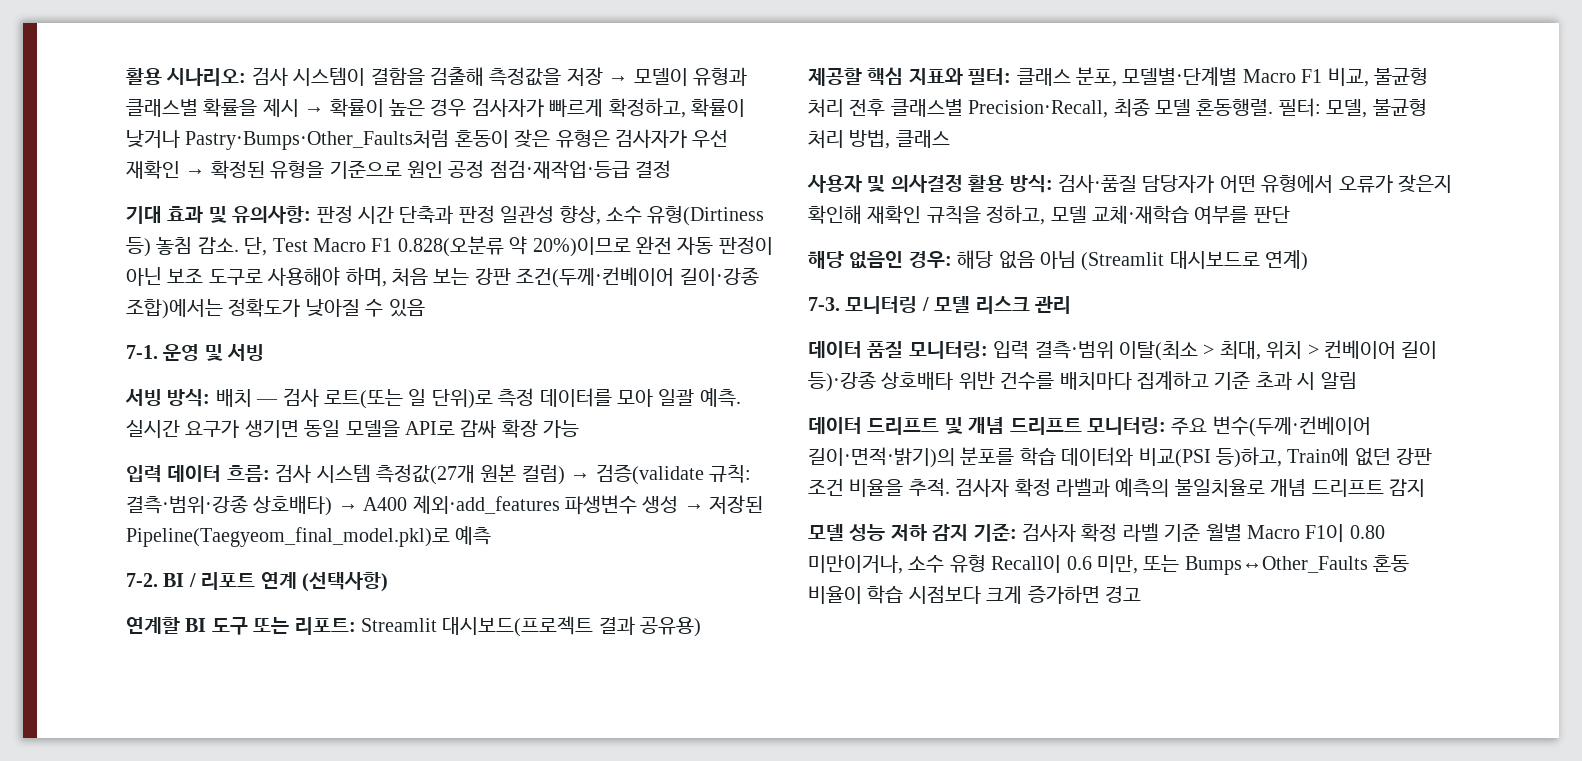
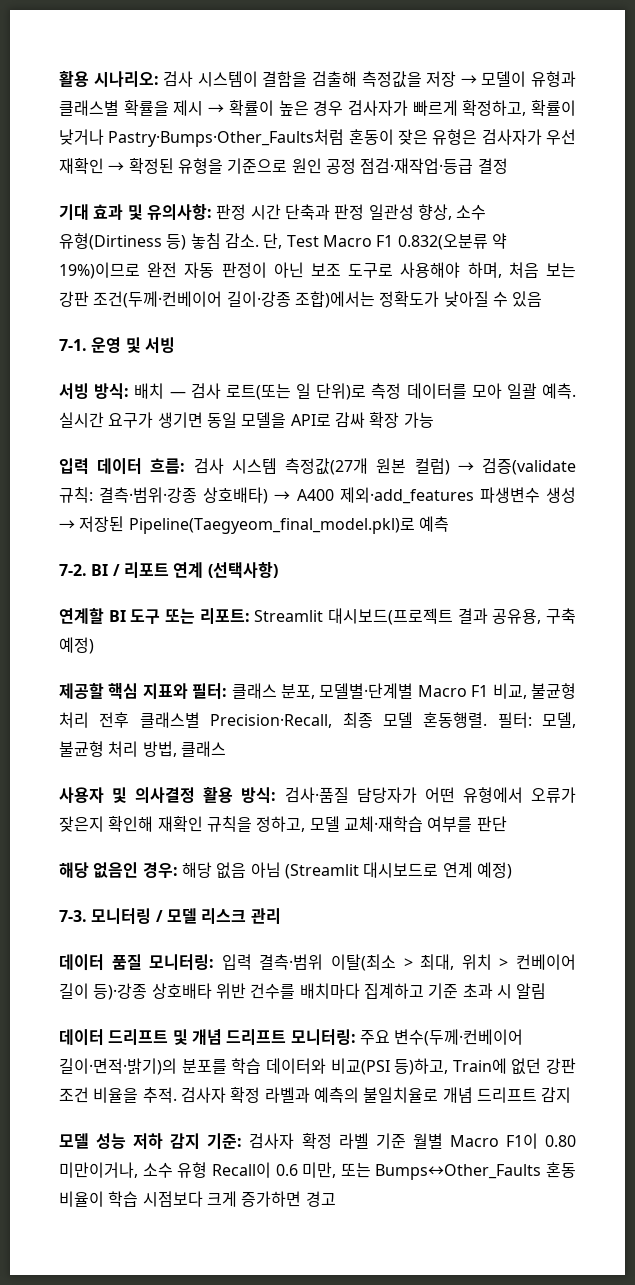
[397,236,631,257] 0.828(오분류 약 20%)이므로 -> [397,233,507,250] [59,262,140,279] 0.832(오분류 약 19%)이므로
[640,617,702,637] 공유용) -> [492,608,576,624] [59,637,94,654] 공유용, 구축 예정)
[1265,250,1309,271] 연계) -> [442,862,512,879] 연계 예정)

